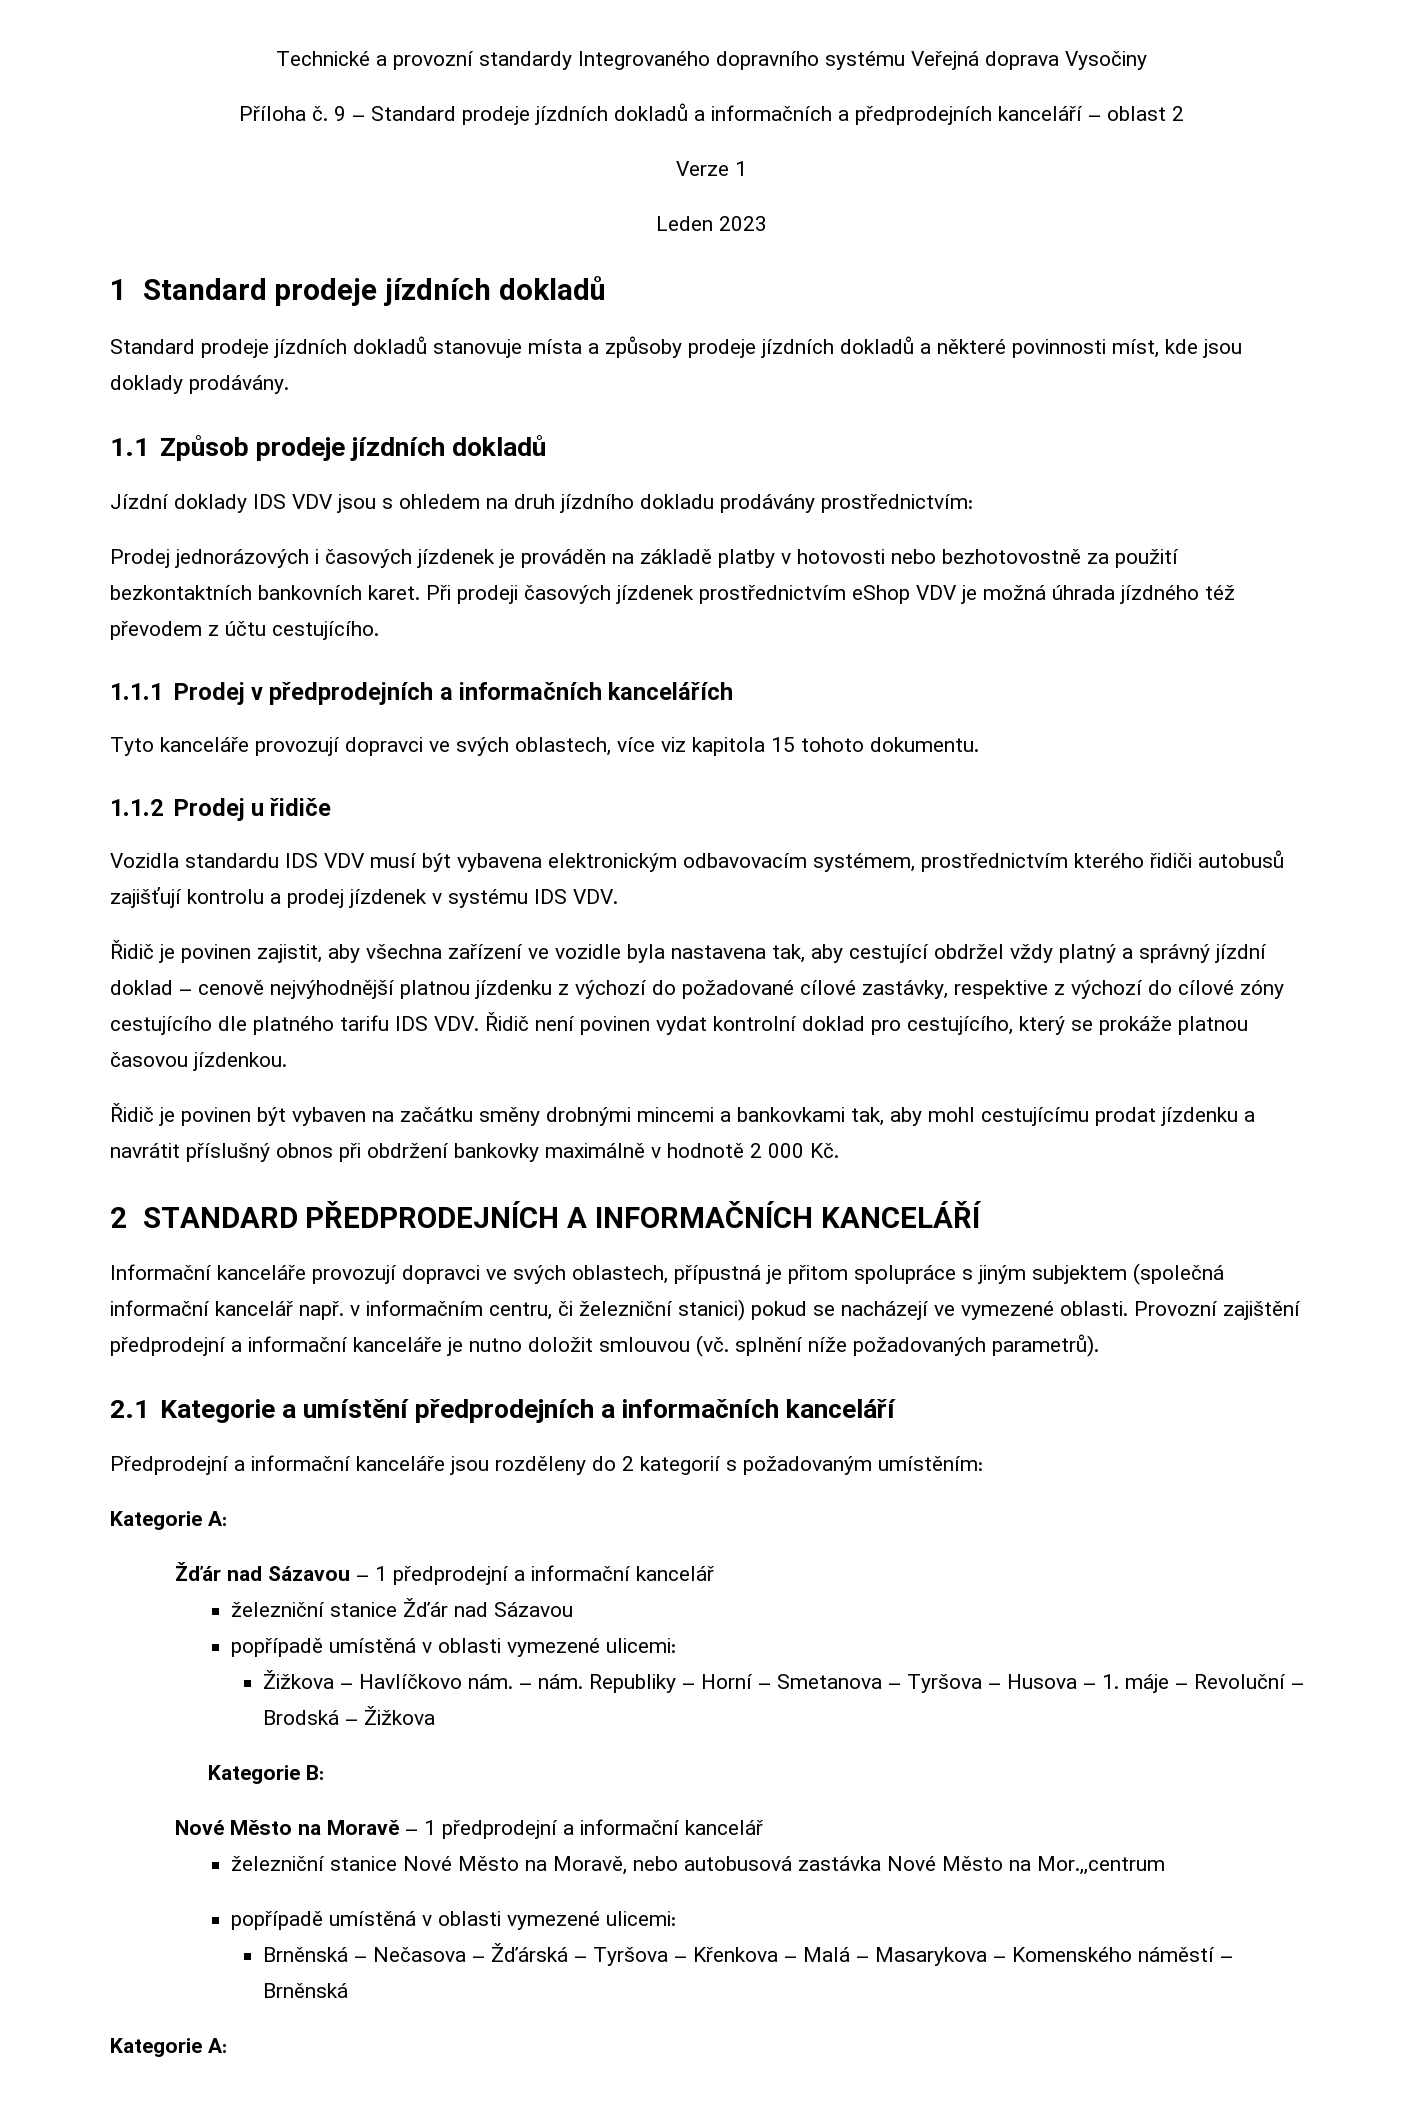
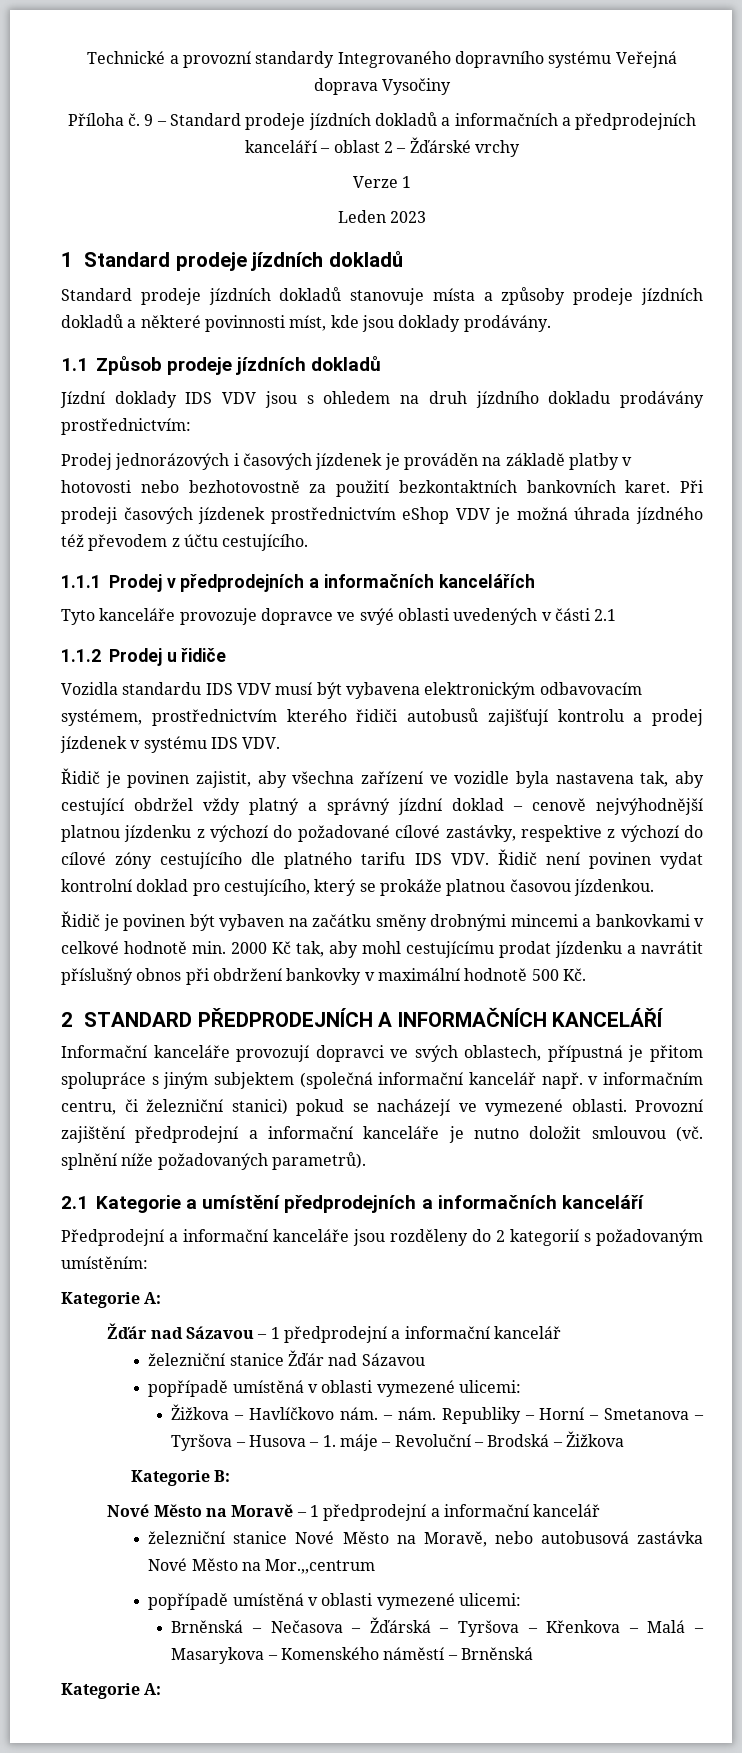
(1184, 113) none -> [396,137,520,157] – Žďárské vrchy
[255,737,979,756] provozují dopravci ve svých oblastech, více viz kapitola 15 tohoto dokumentu. -> [179,608,617,625] provozuje dopravce ve svýé oblasti uvedených v části 2.1
(845, 1114) none -> [694,918,704,927] [61,941,291,954] v celkové hodnotě min. 2000 Kč
[545,1143,804,1158] maximálně v hodnotě 2 000 -> [364,968,559,981] v maximální hodnotě 500

